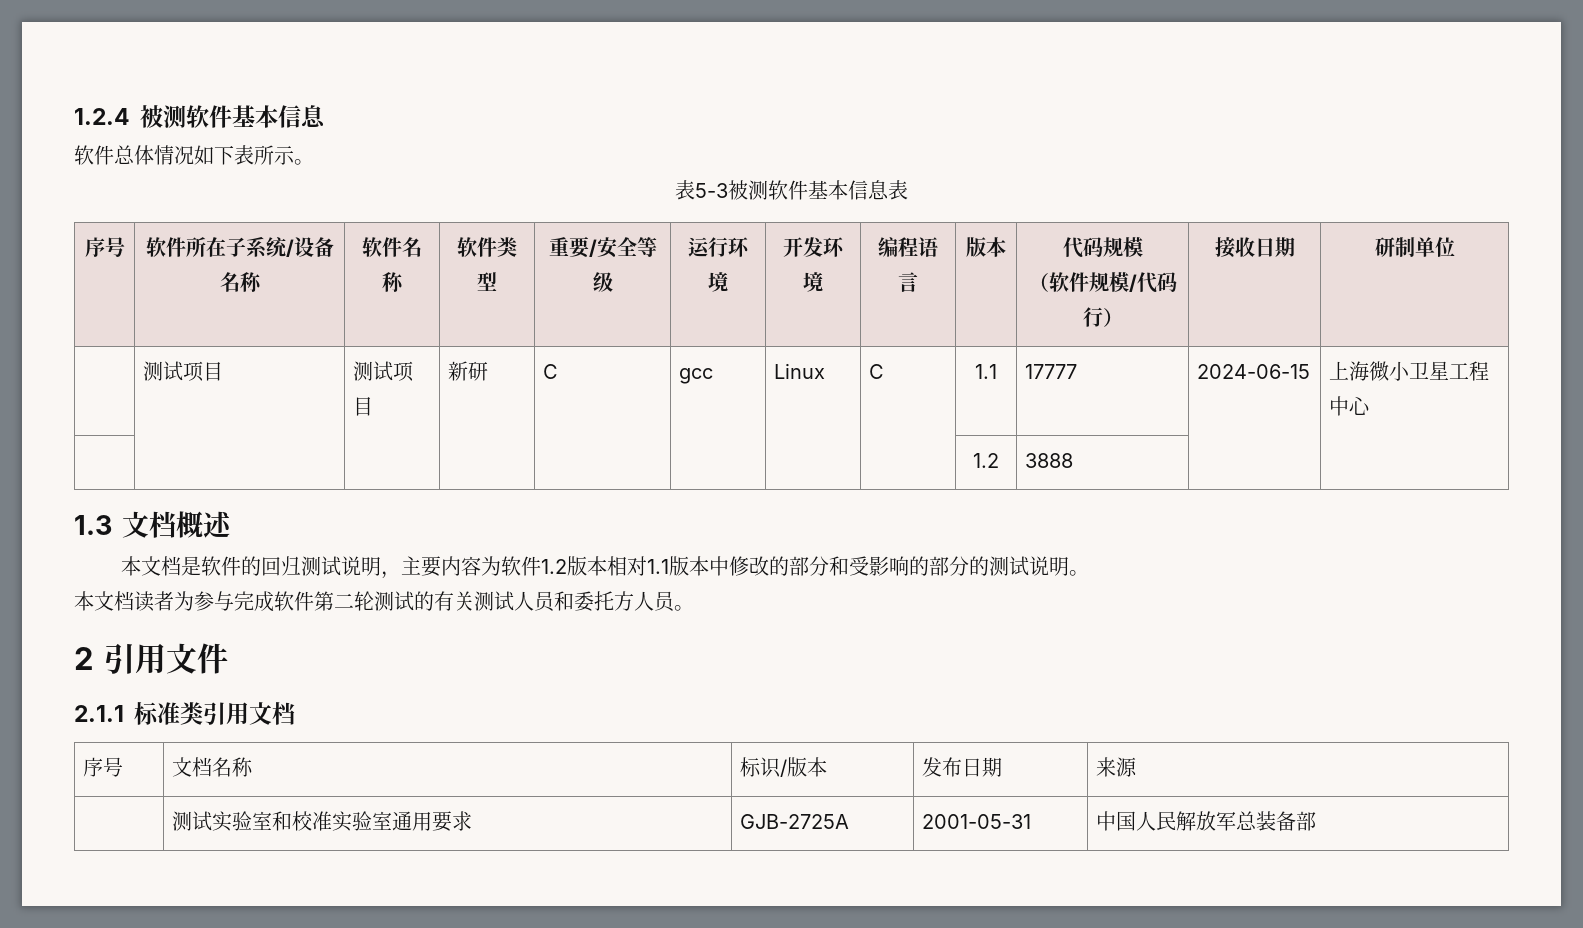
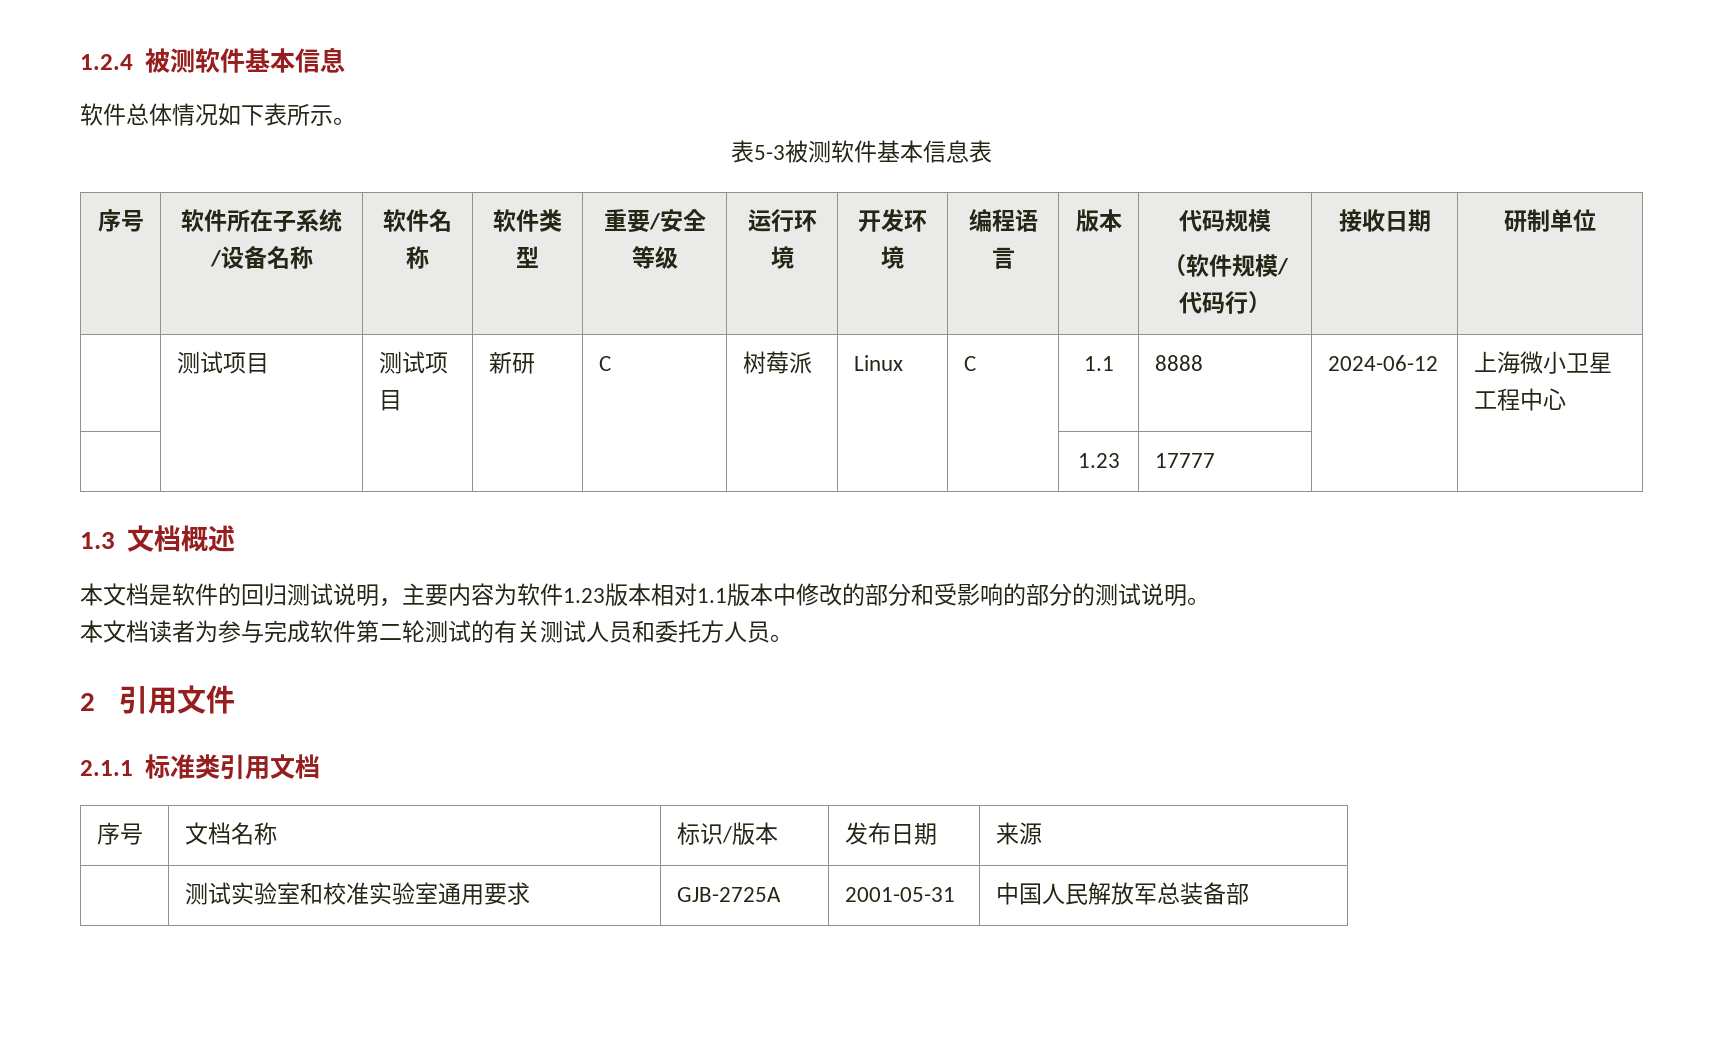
[679,368,714,384] gcc -> [742,351,812,374] 树莓派
[1025,364,1078,379] [1197,364,1311,379] 17777 | 2024-06-15 -> [1154,355,1203,371] [1327,355,1438,371] 8888 | 2024-06-12
[973,453,999,468] [1025,453,1074,468] 1.2 | 3888 -> [1077,453,1120,468] [1154,453,1215,468] 1.23 | 17777
[540,559,567,574] 1.2 -> [563,588,605,603] 1.23

